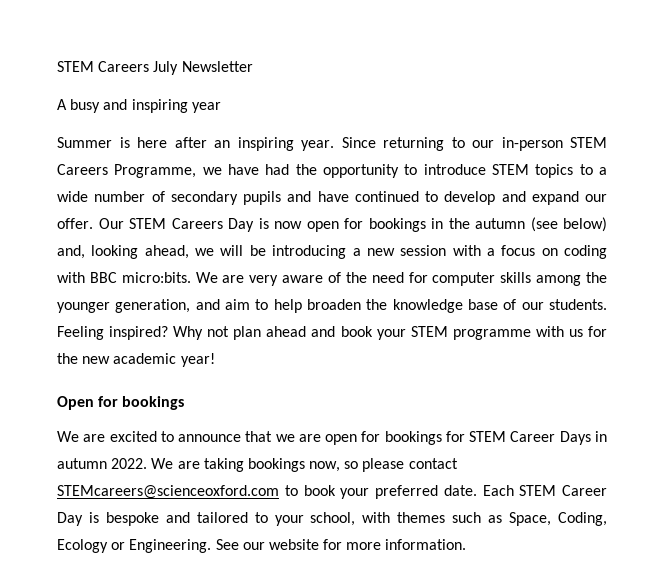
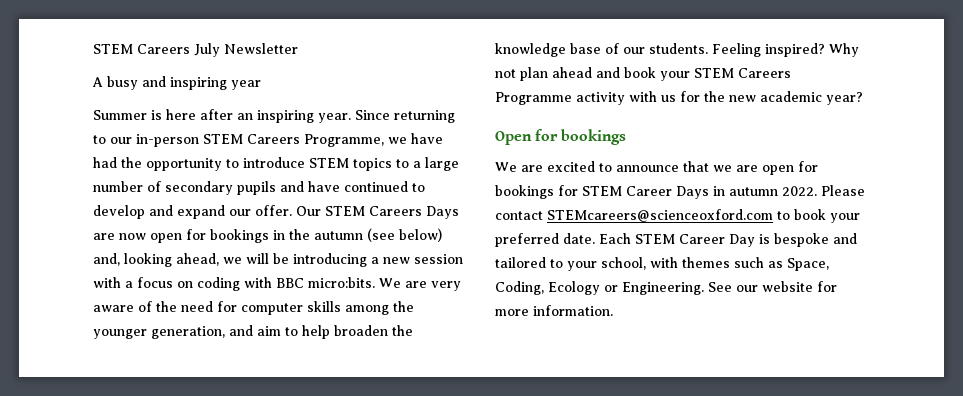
[57,191,88,202] wide -> [425,157,459,171] large
[228,218,269,232] Day is -> [426,206,459,219] [93,233,115,240] Days are
[452,329,531,340] programme -> [738,68,791,78] [495,92,625,105] Careers Programme activity
[180,353,215,367] year! -> [826,92,863,105] year?
[151,458,405,472] We are taking bookings now, so please -> [821,185,865,196] Please

